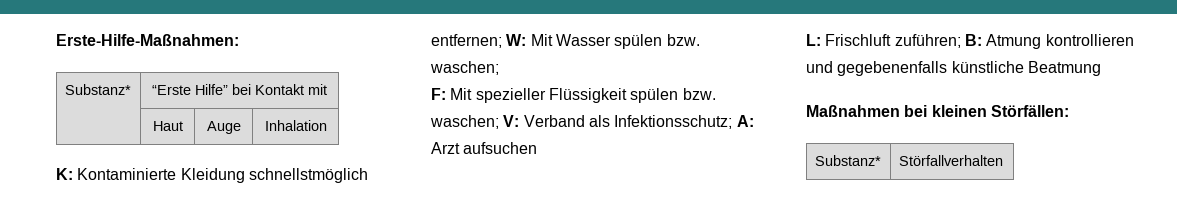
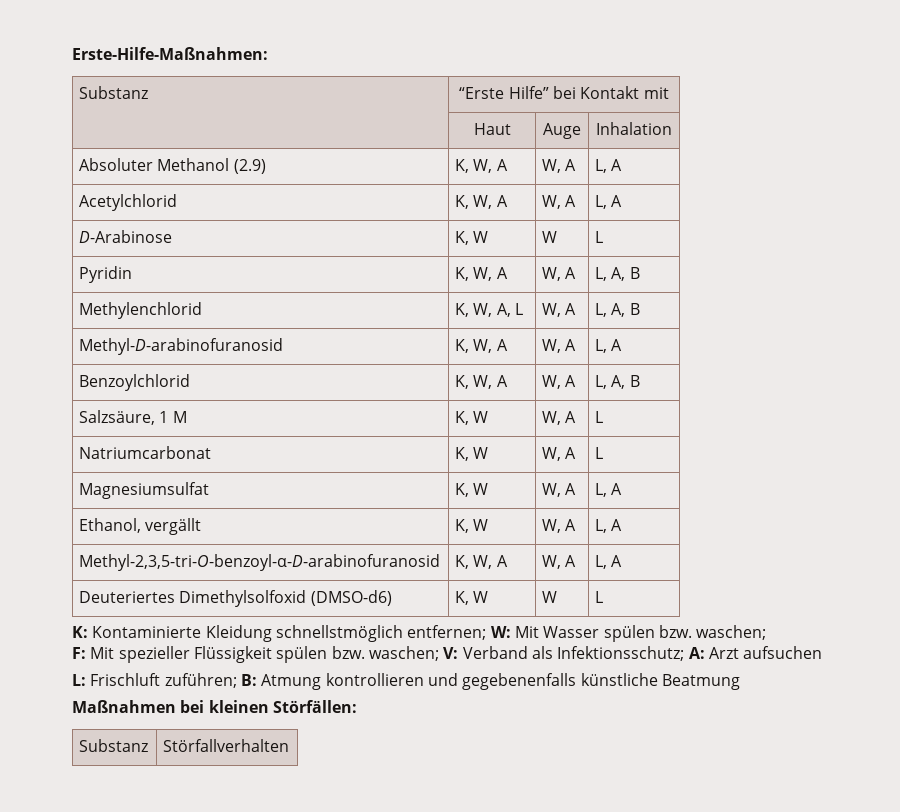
[64,84,131,95] Substanz* -> [79,86,149,99] Substanz
(327, 125) none -> [79,158,266,174] [455,159,508,173] [542,159,577,173] [595,159,623,173] [79,194,178,211] [455,195,508,209] [542,195,577,209] [595,195,623,209] [79,230,173,243] [455,231,489,245] [542,231,558,243] [595,231,604,243] [79,266,133,283] [455,267,508,281] [542,267,577,281] [595,267,640,281] [79,302,203,319] [455,303,524,317] [542,303,577,317] [595,303,640,317] [79,338,284,355] [455,339,508,353] [542,339,577,353] [595,339,623,353] [79,374,191,391] [455,375,508,389] [542,375,577,389] [595,375,640,389] [79,410,187,425] [455,411,489,425] [542,411,577,425] [595,411,604,423] [79,446,212,459] [455,447,489,461] [542,447,577,461] [595,447,604,459] [79,482,210,499] [455,483,489,497] [542,483,577,497] [595,483,623,497] [79,518,202,535] [455,519,489,533] [542,519,577,533] [595,519,623,533] [79,554,441,571] [455,555,508,569] [542,555,577,569] [595,555,623,569] [79,590,392,607] [455,591,489,605] [542,591,558,603] [595,591,604,603] // Absoluter Methanol (2.9) | K, W, A | W, A | L, A // Acetylchlorid | K, W, A | W, A | L, A // D-Arabinose | K, W | W | L // Pyridin | K, W, A | W, A | L, A, B // Methylenchlorid | K, W, A, L | W, A | L, A, B // Methyl-D-arabinofuranosid | K, W, A | W, A | L, A // Benzoylchlorid | K, W, A | W, A | L, A, B // Salzsäure, 1 M | K, W | W, A | L // Natriumcarbonat | K, W | W, A | L // Magnesiumsulfat | K, W | W, A | L, A // Ethanol, vergällt | K, W | W, A | L, A // Methyl-2,3,5-tri-O-benzoyl-α-D-arabinofuranosid | K, W, A | W, A | L, A // Deuteriertes Dimethylsolfoxid (DMSO-d6) | K, W | W | L
[814,155,881,166] Substanz* -> [79,739,149,752] Substanz

